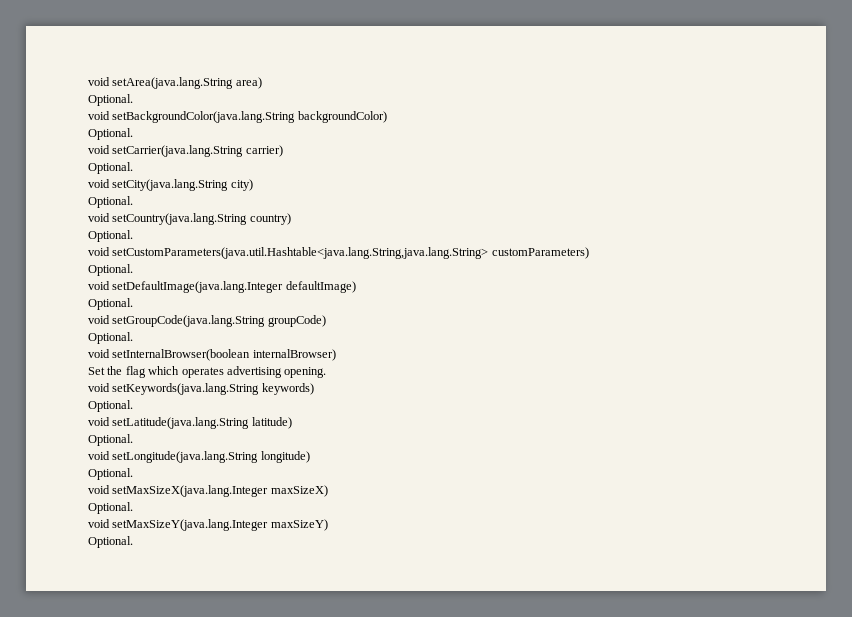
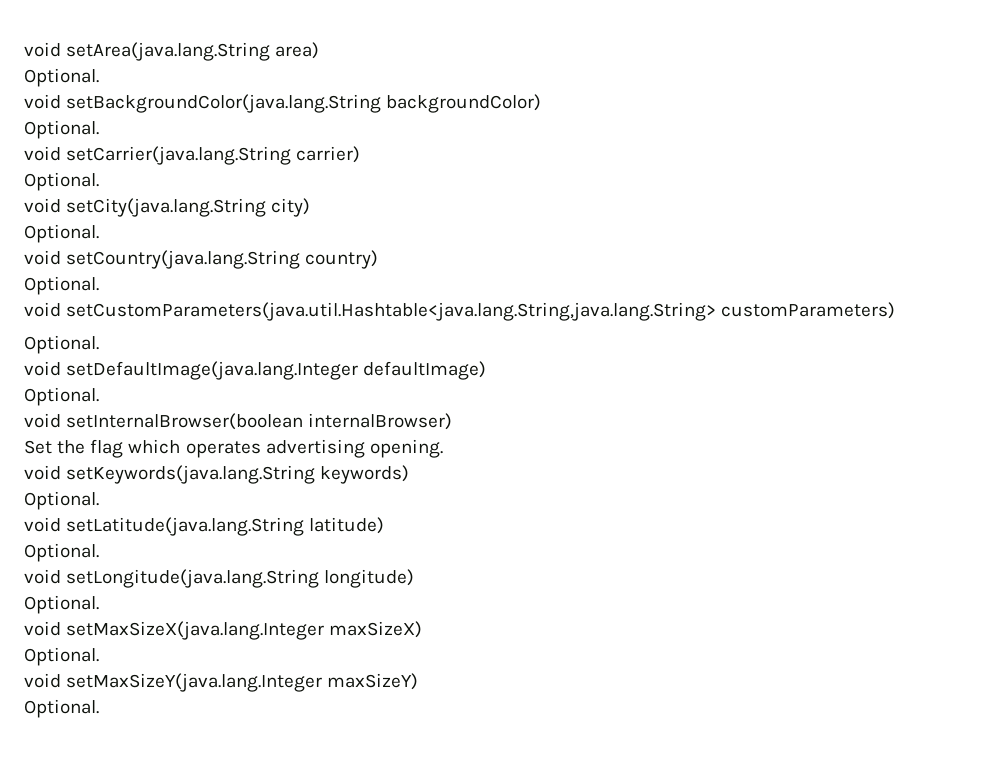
[88,315,326,327] [88,332,133,344] // void setGroupCode(java.lang.String groupCode) // Optional. -> (99, 396) none

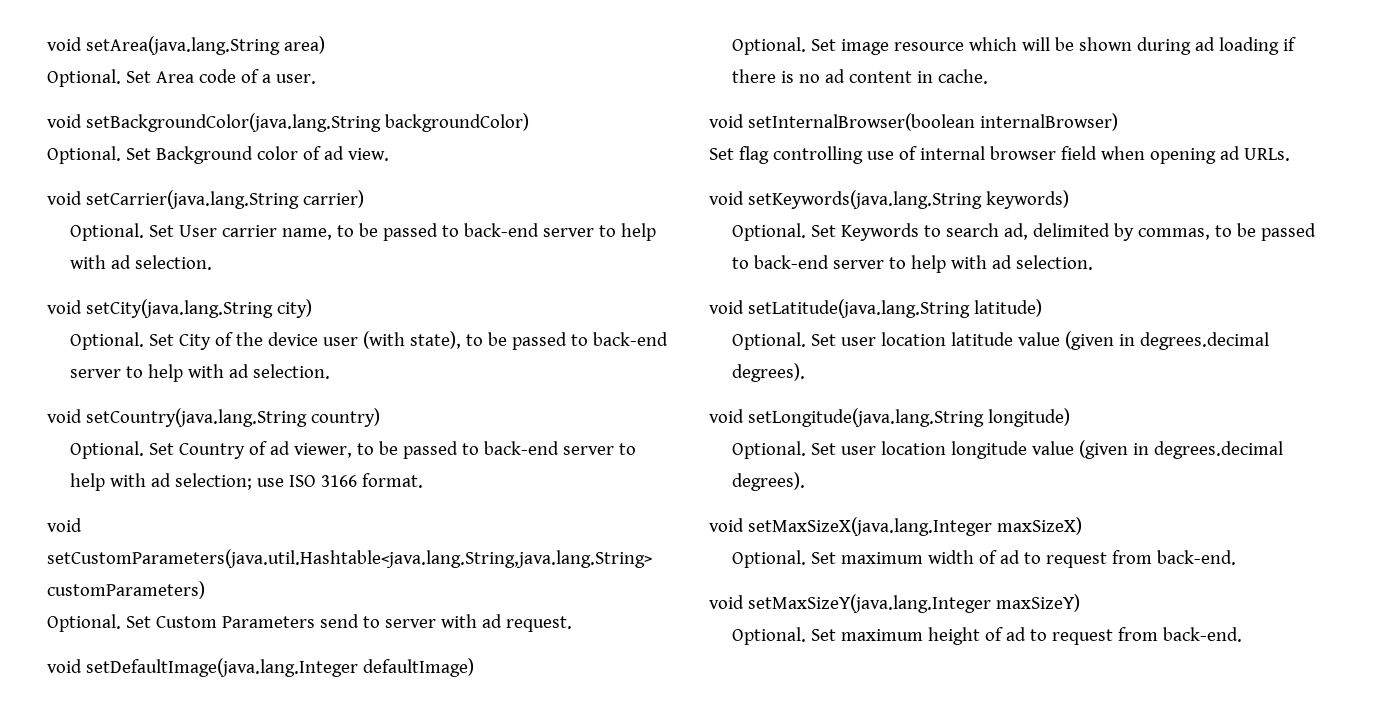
[24,94,542,113] [24,120,99,139] [24,146,361,165] [24,172,99,191] [24,198,311,217] [24,224,99,243] [24,250,379,269] [24,276,99,295] [24,302,896,321] [24,335,99,354] [24,361,487,380] [24,387,99,406] [24,413,453,430] [24,439,443,458] [24,465,410,484] [24,491,99,510] [24,517,385,536] [24,543,99,562] [24,569,415,588] [24,595,99,614] [24,621,423,640] [24,647,99,666] [24,673,419,692] [24,699,99,718] // void setBackgroundColor(java.lang.String backgroundColor) // Optional. // void setCarrier(java.lang.String carrier) // Optional. // void setCity(java.lang.String city) // Optional. // void setCountry(java.lang.String country) // Optional. // void setCustomParameters(java.util.Hashtable<java.lang.String,java.lang.String> customParameters) // Optional. // void setDefaultImage(java.lang.Integer defaultImage) // Optional. // void setInternalBrowser(boolean internalBrowser) // Set the flag which operates advertising opening. // void setKeywords(java.lang.String keywords) // Optional. // void setLatitude(java.lang.String latitude) // Optional. // void setLongitude(java.lang.String longitude) // Optional. // void setMaxSizeX(java.lang.Integer maxSizeX) // Optional. // void setMaxSizeY(java.lang.Integer maxSizeY) // Optional. -> [125,69,316,84] [47,113,529,132] [47,146,389,164] [47,190,364,209] [70,223,657,241] [70,255,213,270] [47,299,312,318] [70,331,669,350] [70,364,331,382] [47,408,380,427] [70,441,637,459] [70,473,424,491] [47,518,82,532] [47,549,652,568] [47,581,205,599] [47,614,572,632] [47,658,474,677] [732,37,1297,55] [732,69,989,84] [709,113,1118,131] [709,146,1290,164] [709,190,1069,209] [732,223,1317,241] [732,255,1094,273] [709,299,1042,318] [732,331,1270,350] [732,363,806,382] [709,408,1070,427] [732,440,1284,459] [732,472,806,491] [709,517,1082,536] [732,550,1237,568] [709,594,1080,613] [732,627,1243,645] Set Area code of a user. // void setBackgroundColor(java.lang.String backgroundColor) // Optional. Set Background color of ad view. // void setCarrier(java.lang.String carrier) // Optional. Set User carrier name, to be passed to back-end server to help with ad selection. // void setCity(java.lang.String city) // Optional. Set City of the device user (with state), to be passed to back-end server to help with ad selection. // void setCountry(java.lang.String country) // Optional. Set Country of ad viewer, to be passed to back-end server to help with ad selection; use ISO 3166 format. // void setCustomParameters(java.util.Hashtable<java.lang.String,java.lang.String> customParameters) // Optional. Set Custom Parameters send to server with ad request. // void setDefaultImage(java.lang.Integer defaultImage) // Optional. Set image resource which will be shown during ad loading if there is no ad content in cache. // void setInternalBrowser(boolean internalBrowser) // Set flag controlling use of internal browser field when opening ad URLs. // void setKeywords(java.lang.String keywords) // Optional. Set Keywords to search ad, delimited by commas, to be passed to back-end server to help with ad selection. // void setLatitude(java.lang.String latitude) // Optional. Set user location latitude value (given in degrees.decimal degrees). // void setLongitude(java.lang.String longitude) // Optional. Set user location longitude value (given in degrees.decimal degrees). // void setMaxSizeX(java.lang.Integer maxSizeX) // Optional. Set maximum width of ad to request from back-end. // void setMaxSizeY(java.lang.Integer maxSizeY) // Optional. Set maximum height of ad to request from back-end.

